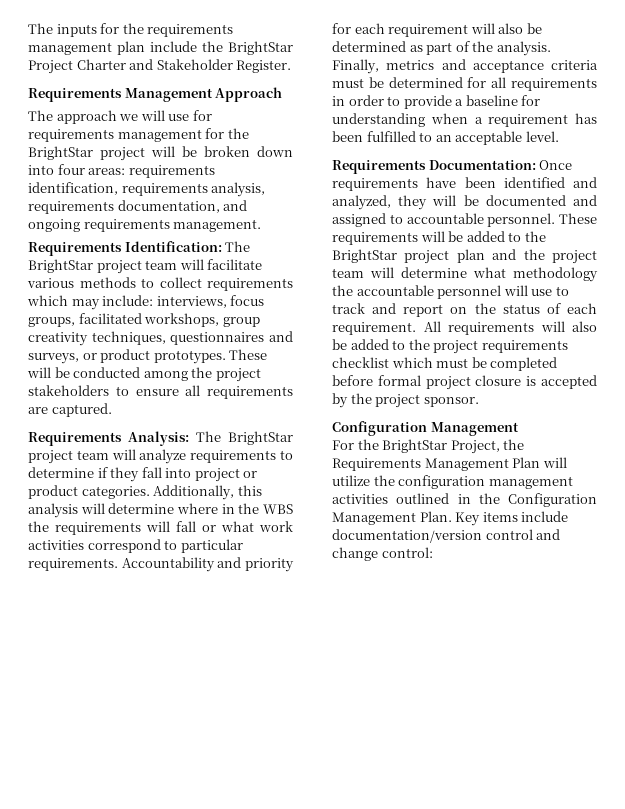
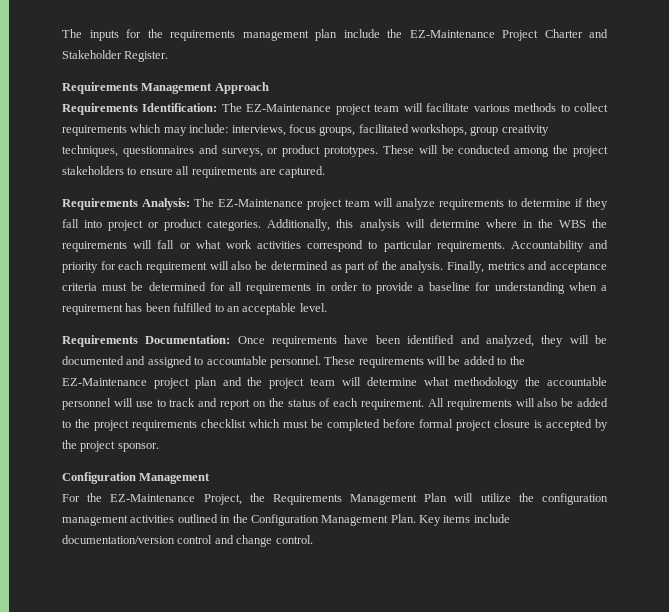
[228,41,293,55] BrightStar -> [409,30,495,38] EZ-Maintenance
[28,110,212,124] [28,128,249,142] [28,146,293,161] [28,164,215,178] [28,182,266,197] [28,200,248,214] [28,219,262,232] // The approach we will use for requirements management for the BrightStar project will be broken down into four areas: requirements identification, requirements analysis, requirements documentation, and ongoing requirements management. -> (269, 88) none
[28,259,93,273] BrightStar -> [246,104,332,112] EZ-Maintenance
[228,431,293,445] BrightStar -> [218,199,303,207] EZ-Maintenance
[332,249,397,263] BrightStar -> [62,378,147,386] EZ-Maintenance
[382,439,448,453] BrightStar -> [110,494,196,502] EZ-Maintenance
[381,547,433,558] control: -> [275,535,313,544] control.

